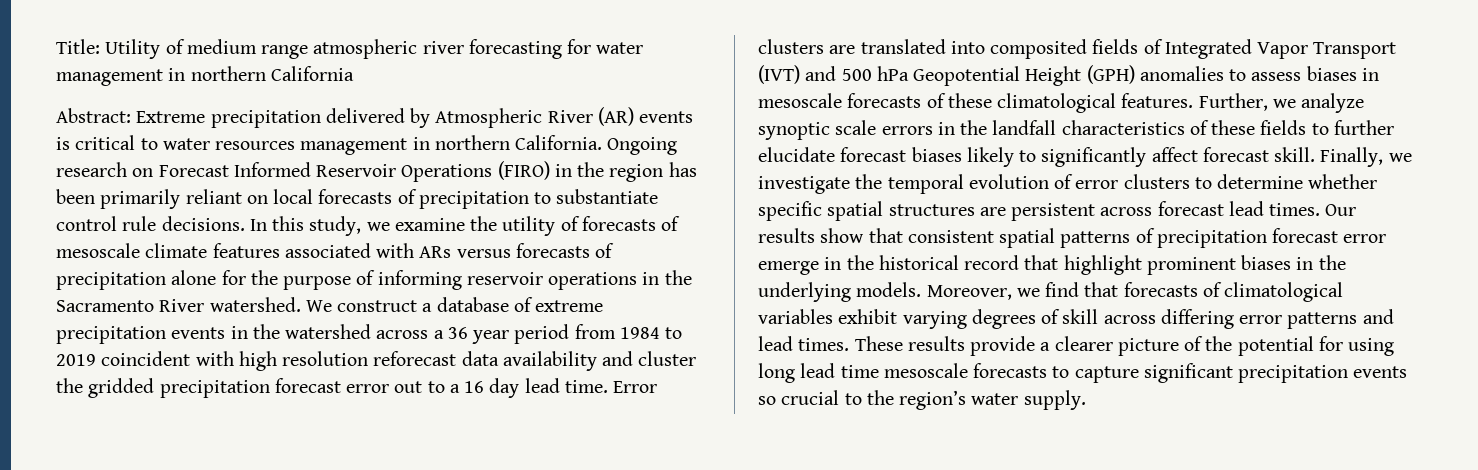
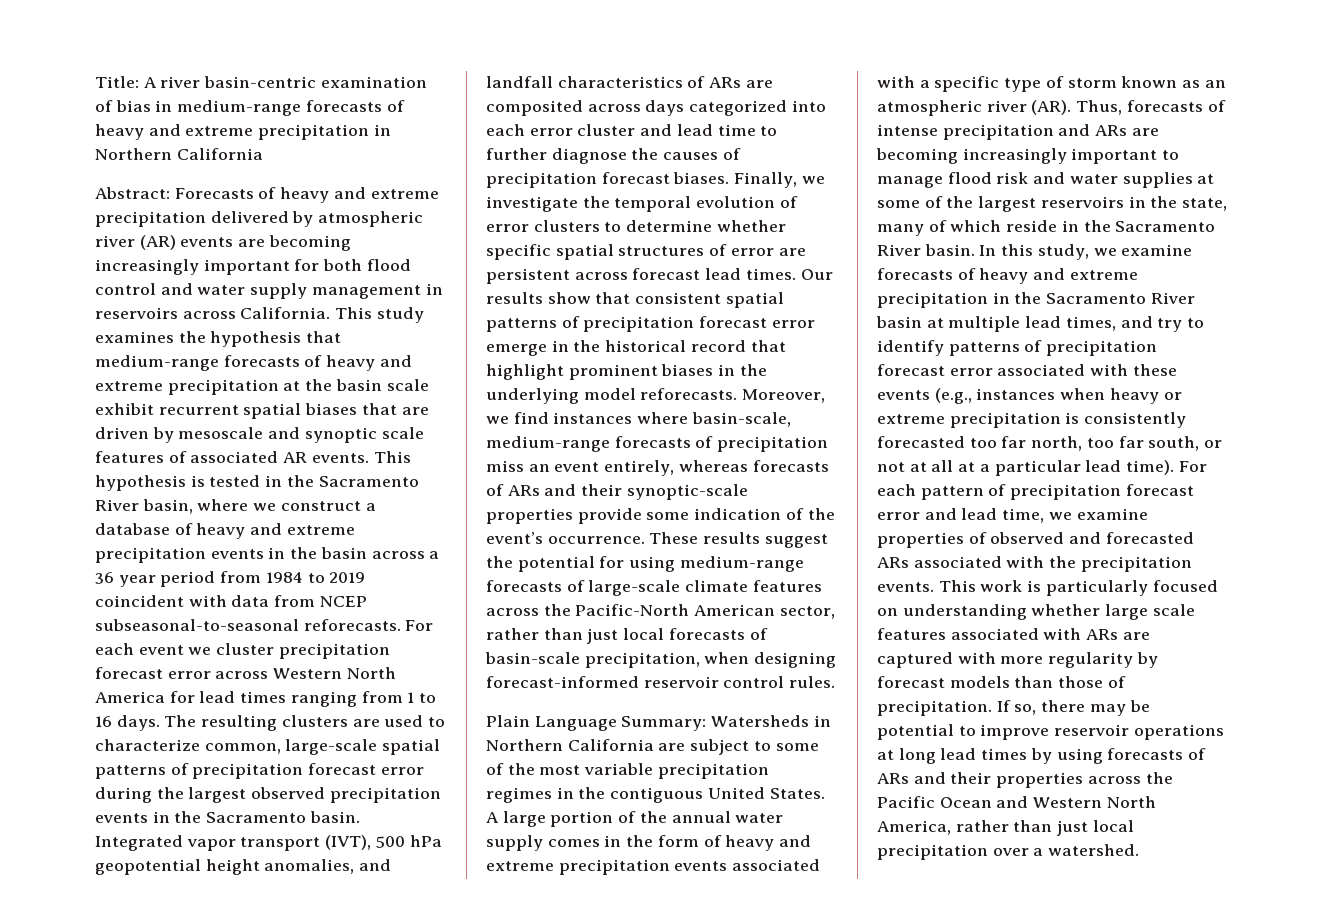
[105,39,644,59] [56,66,354,86] [56,107,694,128] [56,135,678,155] [56,161,697,182] [56,189,659,209] [56,216,681,236] [56,243,615,258] [56,270,692,290] [56,297,332,312] Utility of medium range atmospheric river forecasting for water management in northern California // Abstract: Extreme precipitation delivered by Atmospheric River (AR) events is critical to water resources management in northern California. Ongoing research on Forecast Informed Reservoir Operations (FIRO) in the region has been primarily reliant on local forecasts of precipitation to substantiate control rule decisions. In this study, we examine the utility of forecasts of mesoscale climate features associated with ARs versus forecasts of precipitation alone for the purpose of informing reservoir operations in the Sacramento River watershed. We -> [143,76,427,88] [95,100,405,116] [95,124,391,140] [95,148,263,160] [95,187,439,203] [95,211,424,227] [95,235,351,251] [95,259,411,275] [95,283,443,299] [95,307,424,323] [95,331,342,347] [95,355,412,371] [95,379,429,395] [95,403,429,419] [95,427,424,443] [95,451,411,463] [95,475,419,491] [95,499,277,514] A river basin-centric examination of bias in medium-range forecasts of heavy and extreme precipitation in Northern California // Abstract: Forecasts of heavy and extreme precipitation delivered by atmospheric river (AR) events are becoming increasingly important for both flood control and water supply management in reservoirs across California. This study examines the hypothesis that medium-range forecasts of heavy and extreme precipitation at the basin scale exhibit recurrent spatial biases that are driven by mesoscale and synoptic scale features of associated AR events. This hypothesis is tested in the Sacramento River basin, where we
(533, 304) none -> [196,523,283,539] heavy and
[285,324,372,339] watershed -> [320,547,367,559] basin
[238,351,697,371] [56,378,658,398] [758,39,1397,59] [758,65,1379,86] [758,93,1365,113] [758,120,1394,140] [758,147,1316,167] high resolution reforecast data availability and cluster the gridded precipitation forecast error out to a 16 day lead time. Error clusters are translated into composited fields of Integrated Vapor Transport (IVT) and 500 hPa Geopotential Height (GPH) anomalies to assess biases in mesoscale forecasts of these climatological features. Further, we analyze synoptic scale errors in the landfall characteristics of these fields to further elucidate forecast biases likely to significantly affect forecast skill. -> [231,595,367,607] [95,619,434,631] [95,643,390,659] [95,667,396,679] [95,691,437,707] [95,715,446,731] [95,739,441,755] [95,763,424,779] [95,787,441,803] [95,811,360,823] [95,835,442,851] [95,859,392,875] [486,76,773,88] [486,100,826,116] [486,124,778,136] [486,148,741,164] [486,172,730,188] data from NCEP subseasonal-to-seasonal reforecasts. For each event we cluster precipitation forecast error across Western North America for lead times ranging from 1 to 16 days. The resulting clusters are used to characterize common, large-scale spatial patterns of precipitation forecast error during the largest observed precipitation events in the Sacramento basin. Integrated vapor transport (IVT), 500 hPa geopotential height anomalies, and landfall characteristics of ARs are composited across days categorized into each error cluster and lead time to further diagnose the causes of precipitation forecast biases.
(975, 210) none -> [709,244,774,256] of error
[856,282,922,297] models. -> [583,388,738,400] model reforecasts.
[1084,282,1344,302] [758,309,1394,329] [758,336,1395,356] [758,363,1408,383] [758,390,1086,410] that forecasts of climatological variables exhibit varying degrees of skill across differing error patterns and lead times. These results provide a clearer picture of the potential for using long lead time mesoscale forecasts to capture significant precipitation events so crucial to the region’s water supply. -> [553,412,791,427] [486,436,829,452] [486,460,829,476] [486,484,748,500] [486,508,835,524] [486,532,828,548] [486,556,804,572] [486,580,822,596] [486,604,835,619] [486,628,768,644] [485,652,837,668] [486,676,836,688] [486,715,831,731] [486,739,819,755] [486,763,769,779] [486,787,825,803] [486,811,784,827] [486,835,812,851] [486,859,821,875] [877,76,1226,92] [877,100,1226,116] [877,124,1159,140] [876,148,1180,164] [877,172,1215,188] [877,196,1228,212] [877,220,1216,236] [877,244,1193,260] [877,268,1138,284] [877,292,1195,308] [876,316,1205,332] [877,340,1158,356] [877,364,1177,376] [877,388,1182,404] [877,412,1187,428] [877,436,1223,451] [877,460,1207,476] [877,484,1194,500] [877,508,1148,523] [877,532,1194,548] [877,556,1192,572] [877,580,1218,596] [877,604,1195,620] [877,628,1150,640] [877,652,1158,668] [877,676,1126,688] [877,700,1150,716] [877,724,1224,740] [877,748,1207,764] [877,772,1173,788] [877,796,1156,808] [877,820,1134,836] [877,844,1140,860] instances where basin-scale, medium-range forecasts of precipitation miss an event entirely, whereas forecasts of ARs and their synoptic-scale properties provide some indication of the event’s occurrence. These results suggest the potential for using medium-range forecasts of large-scale climate features across the Pacific-North American sector, rather than just local forecasts of basin-scale precipitation, when designing forecast-informed reservoir control rules. // Plain Language Summary: Watersheds in Northern California are subject to some of the most variable precipitation regimes in the contiguous United States. A large portion of the annual water supply comes in the form of heavy and extreme precipitation events associated with a specific type of storm known as an atmospheric river (AR). Thus, forecasts of intense precipitation and ARs are becoming increasingly important to manage flood risk and water supplies at some of the largest reservoirs in the state, many of which reside in the Sacramento River basin. In this study, we examine forecasts of heavy and extreme precipitation in the Sacramento River basin at multiple lead times, and try to identify patterns of precipitation forecast error associated with these events (e.g., instances when heavy or extreme precipitation is consistently forecasted too far north, too far south, or not at all at a particular lead time). For each pattern of precipitation forecast error and lead time, we examine properties of observed and forecasted ARs associated with the precipitation events. This work is particularly focused on understanding whether large scale features associated with ARs are captured with more regularity by forecast models than those of precipitation. If so, there may be potential to improve reservoir operations at long lead times by using forecasts of ARs and their properties across the Pacific Ocean and Western North America, rather than just local precipitation over a watershed.

